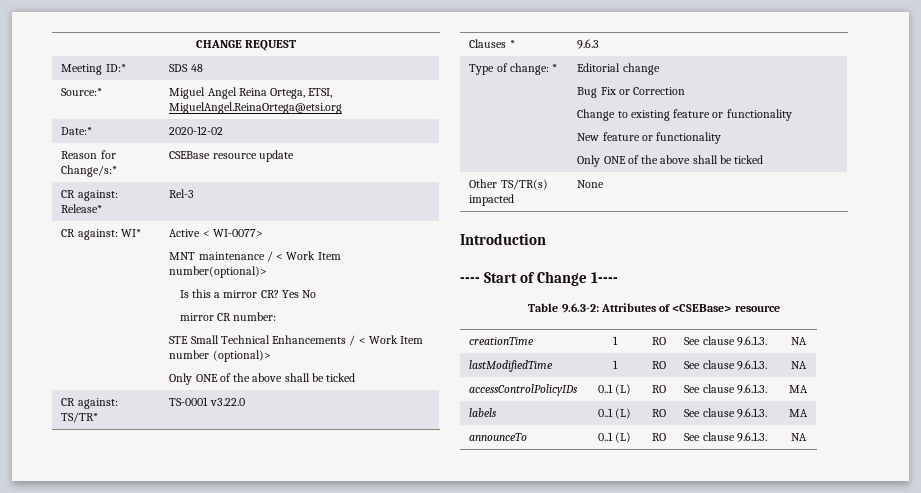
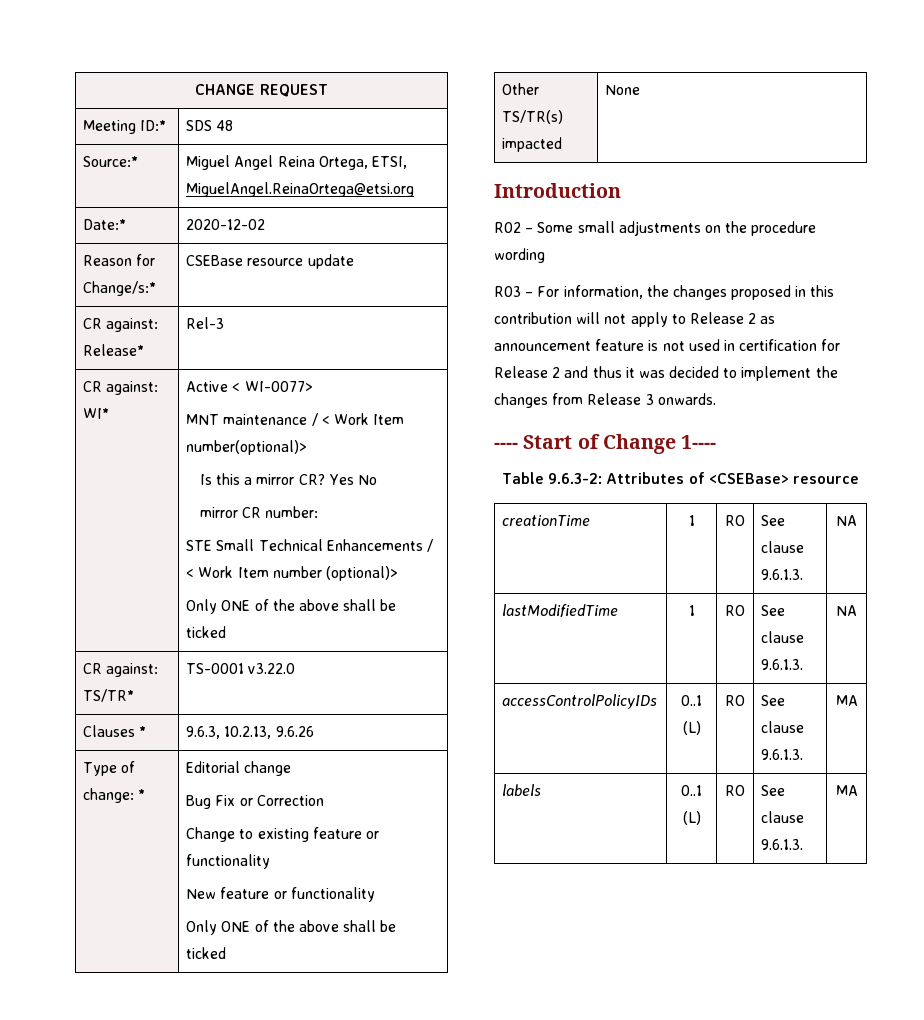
[577,39,600,49] 9.6.3 -> [186,726,314,739] 9.6.3, 10.2.13, 9.6.26
(546, 239) none -> [494,221,817,236] [494,248,545,263] [494,285,835,300] [494,312,776,327] [494,339,841,351] [494,366,838,381] [494,393,716,408] // R02 – Some small adjustments on the procedure wording // R03 – For information, the changes proposed in this contribution will not apply to Release 2 as announcement feature is not used in certification for Release 2 and thus it was decided to implement the changes from Release 3 onwards.
[469,433,528,441] [597,432,632,443] [651,433,666,441] [684,432,767,442] [790,433,807,441] // announceTo | 0..1 (L) | RO | See clause 9.6.1.3. | NA -> (858, 790) none

